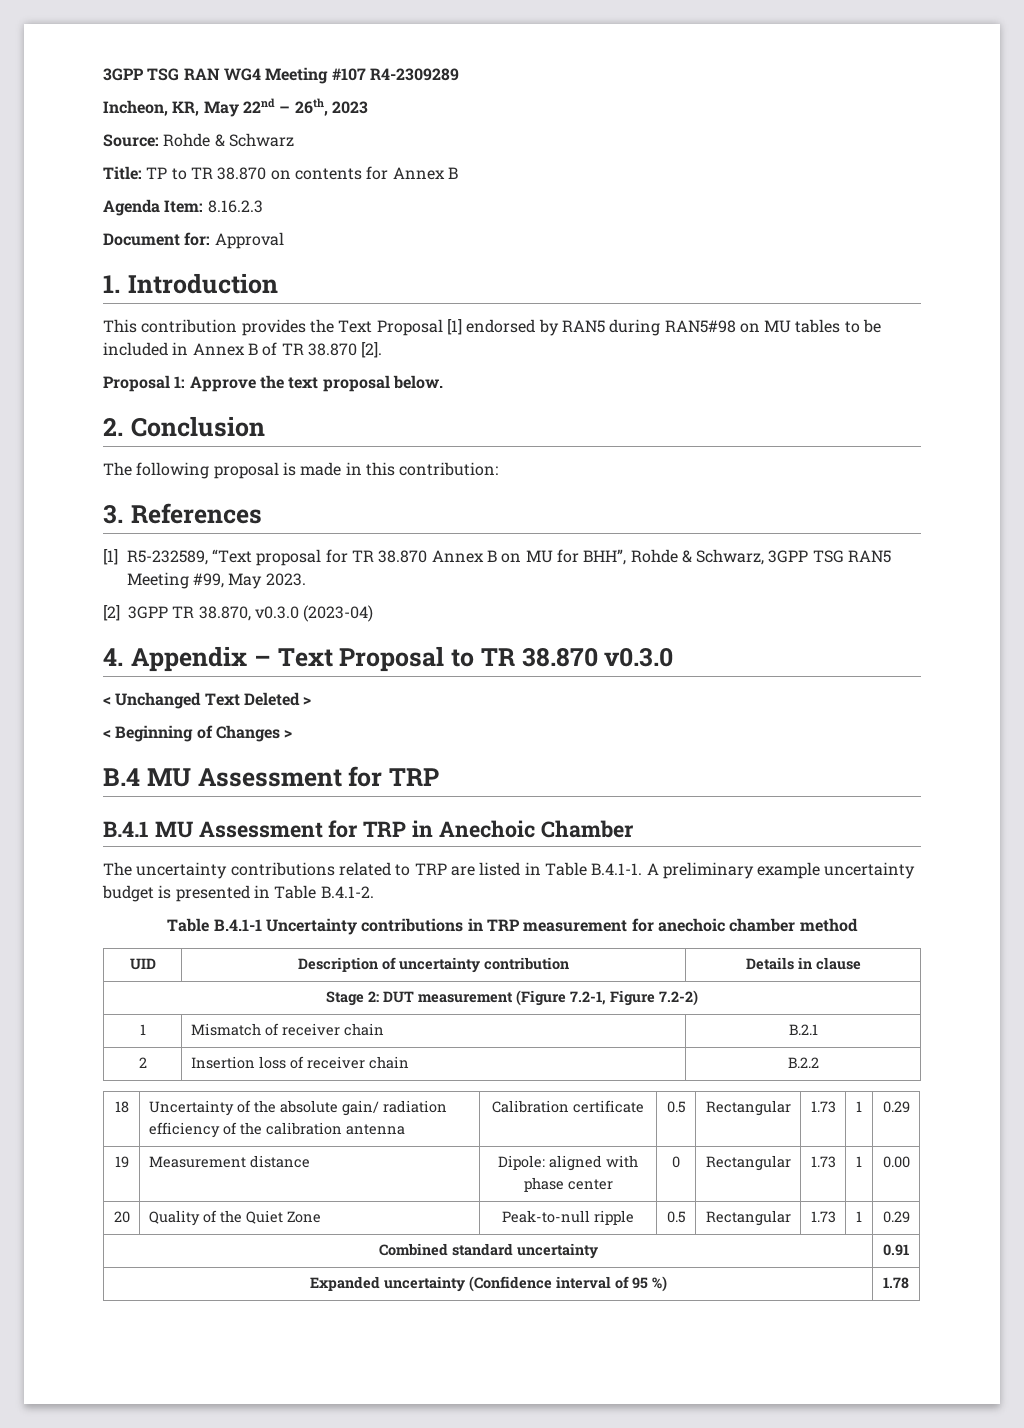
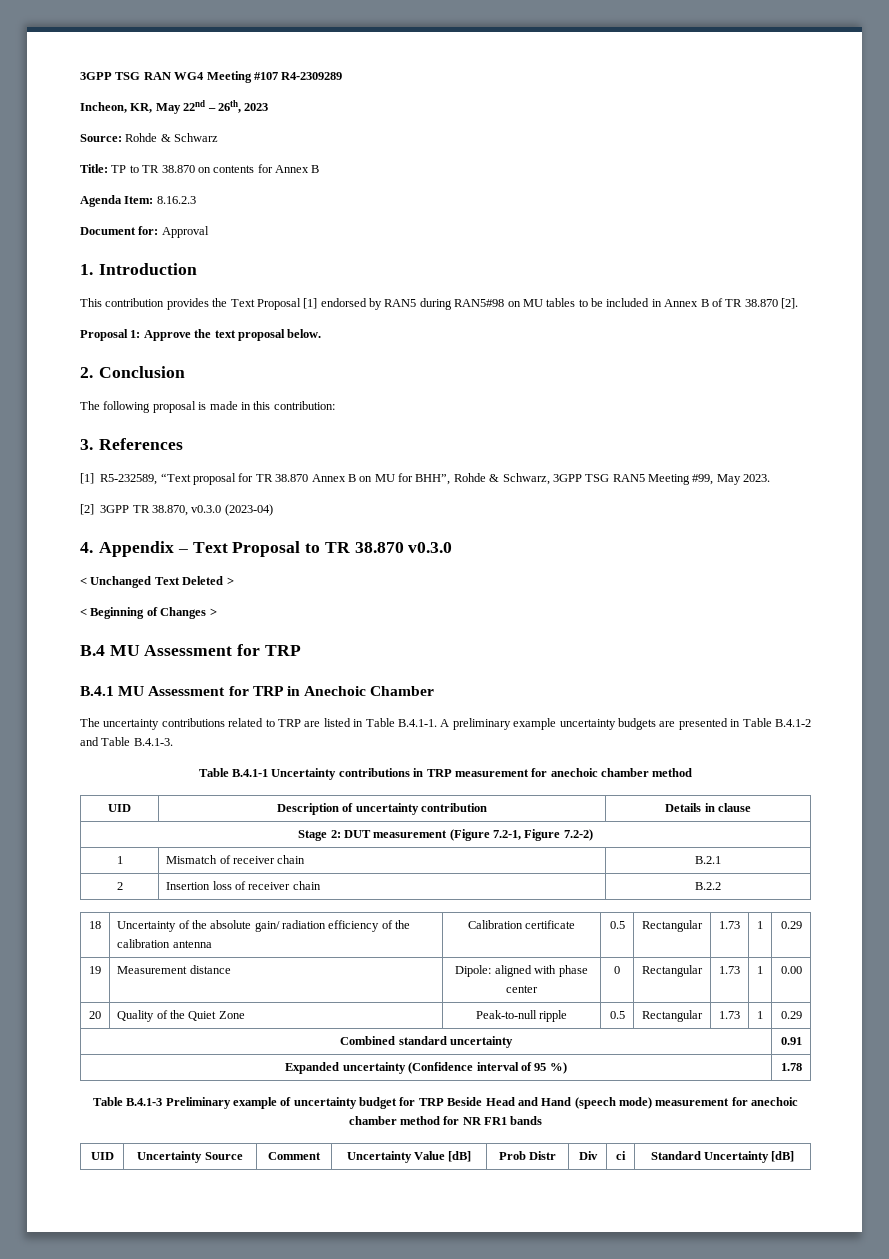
[102,885,172,902] budget is -> [617,718,676,730] budgets are
[320,886,374,898] B.4.1-2. -> [774,719,811,727] [80,737,173,746] B.4.1-2 and Table B.4.1-3.
(909, 1283) none -> [92,1097,799,1109] [348,1116,543,1125] [90,1152,114,1160] [137,1151,243,1163] [268,1152,321,1160] [346,1151,472,1163] [498,1151,557,1160] [578,1151,598,1160] [616,1151,626,1160] [650,1151,795,1163] // Table B.4.1-3 Preliminary example of uncertainty budget for TRP Beside Head and Hand (speech mode) measurement for anechoic chamber method for NR FR1 bands // UID | Uncertainty Source | Comment | Uncertainty Value [dB] | Prob Distr | Div | ci | Standard Uncertainty [dB]

